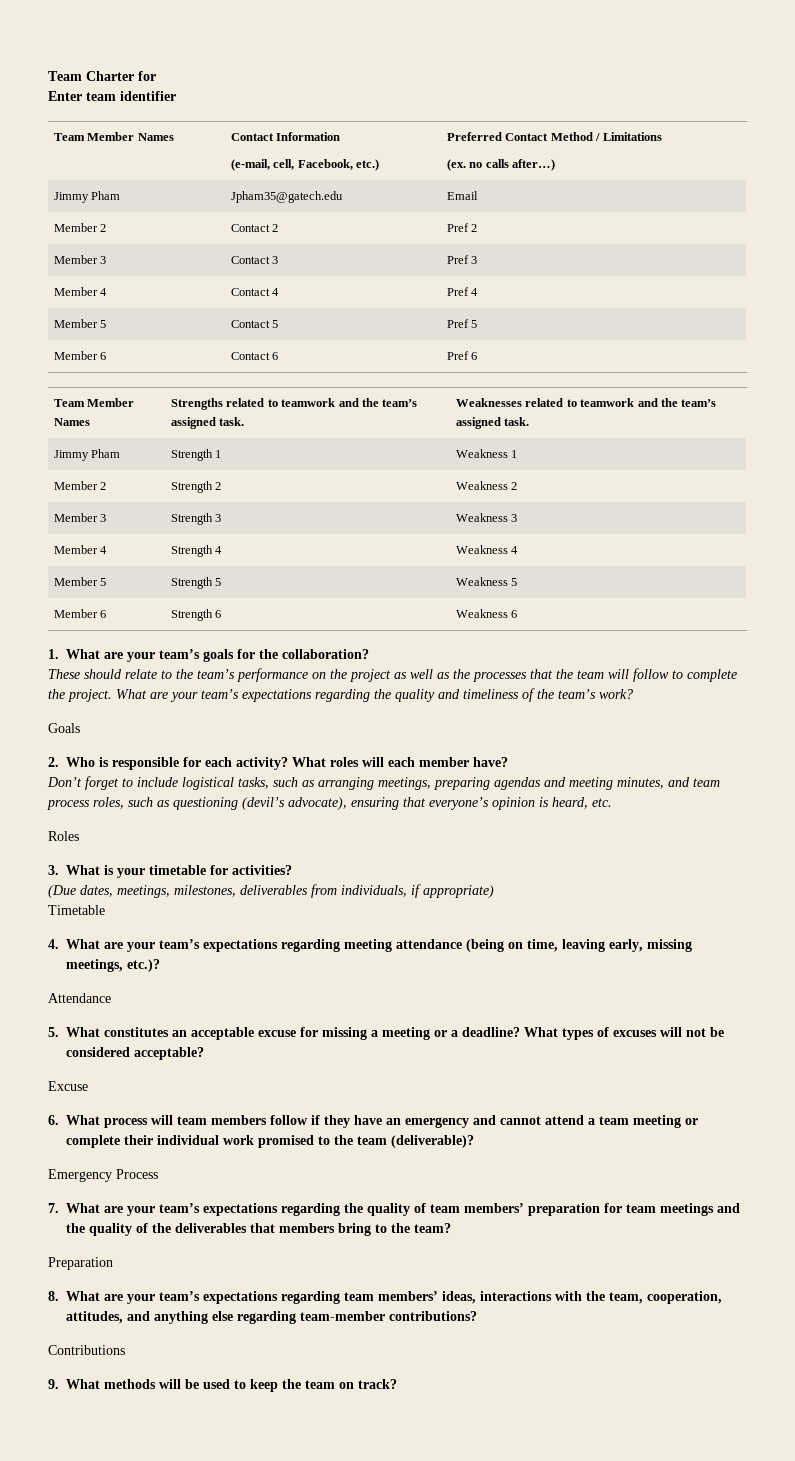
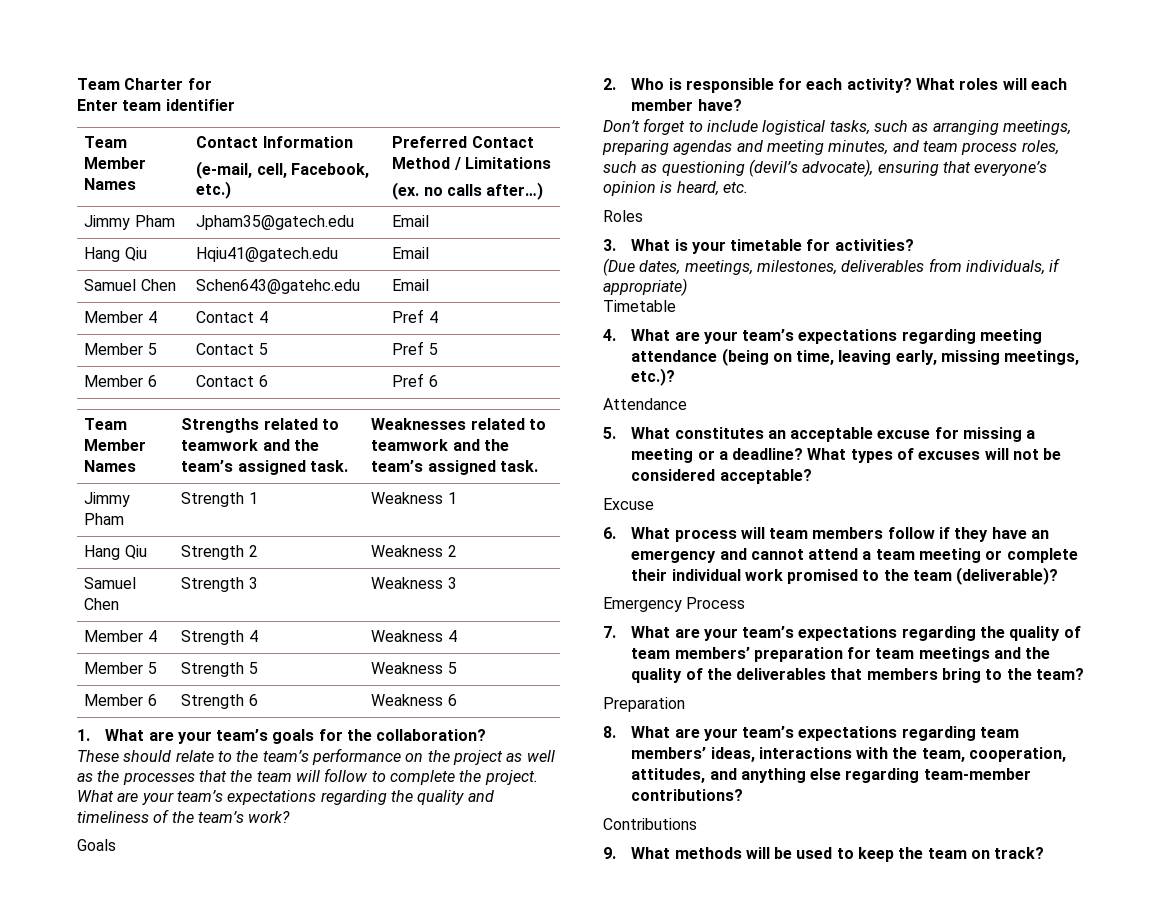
[54,223,107,232] [231,224,279,232] [447,223,478,232] [54,255,107,264] [231,256,279,264] [447,255,478,264] Member 2 | Contact 2 | Pref 2 // Member 3 | Contact 3 | Pref 3 -> [84,247,147,262] [196,247,339,262] [392,247,430,259] [84,279,176,291] [196,279,361,294] [392,279,430,291] Hang Qiu | Hqiu41@gatech.edu | Email // Samuel Chen | Schen643@gatehc.edu | Email
[54,481,107,490] Member 2 -> [84,545,147,560] Hang Qiu
[54,513,107,522] Member 3 -> [84,577,137,589] [84,598,120,610] Samuel Chen

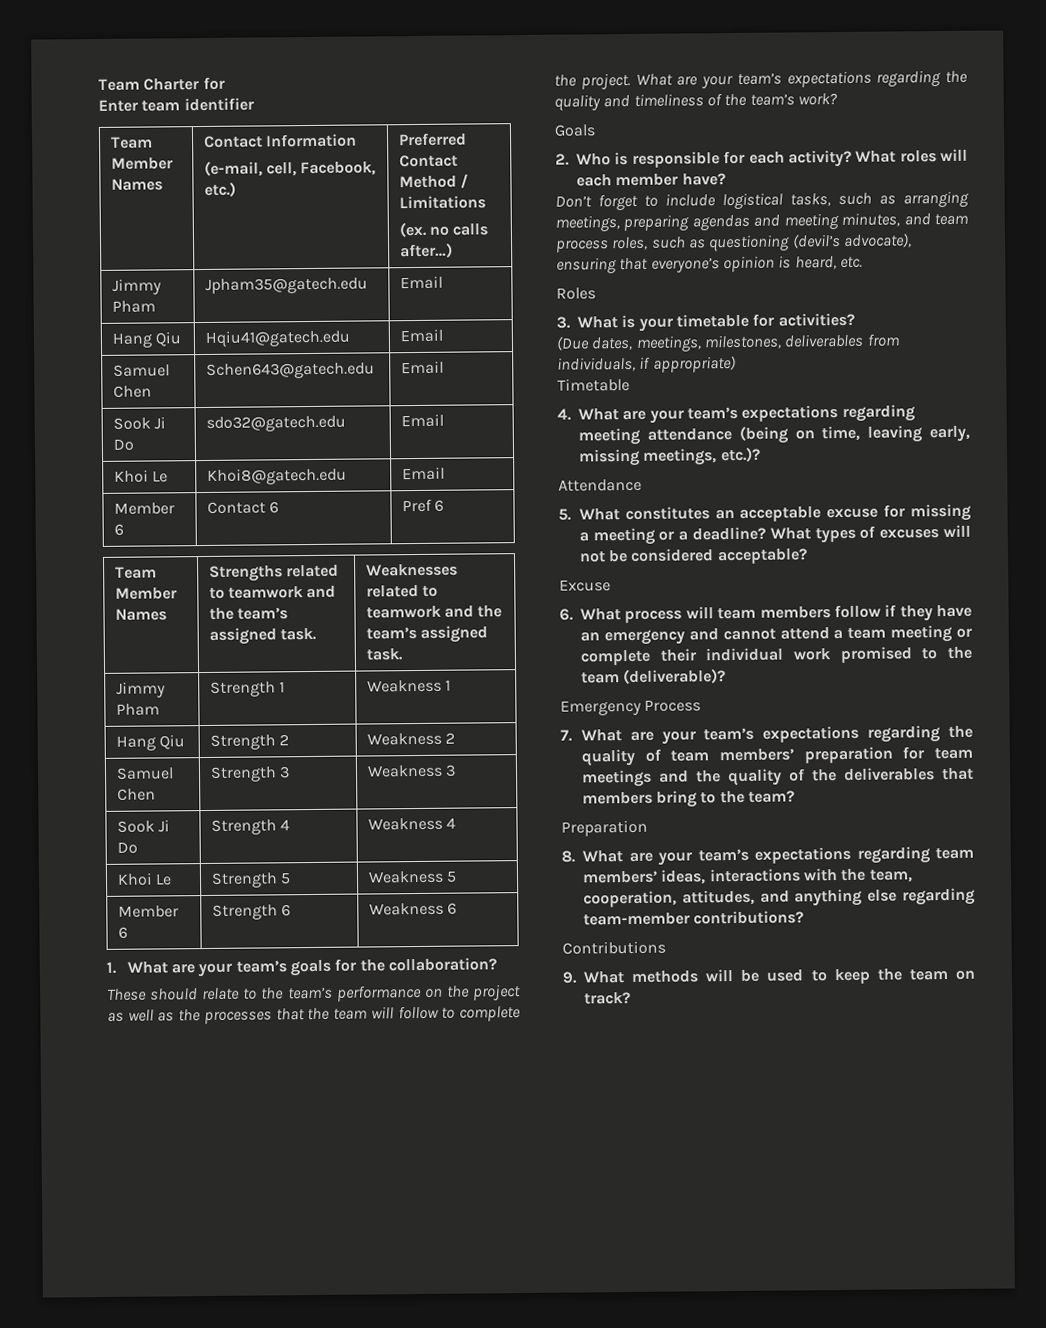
[196,279,361,294] [392,279,430,291] [84,311,157,323] [196,311,268,323] [392,309,438,323] [84,343,157,355] [196,343,268,355] [392,341,438,355] Schen643@gatehc.edu | Email // Member 4 | Contact 4 | Pref 4 // Member 5 | Contact 5 | Pref 5 -> [205,362,375,379] [400,360,444,375] [112,416,167,430] [112,438,134,451] [205,415,346,432] [400,413,444,428] [113,469,169,483] [206,467,347,485] [401,466,445,481] Schen643@gatech.edu | Email // Sook Ji Do | sdo32@gatech.edu | Email // Khoi Le | Khoi8@gatech.edu | Email
[84,630,157,642] Member 4 -> [116,819,171,833] [116,841,138,854] Sook Ji Do
[84,662,157,674] Member 5 -> [116,872,173,886] Khoi Le

